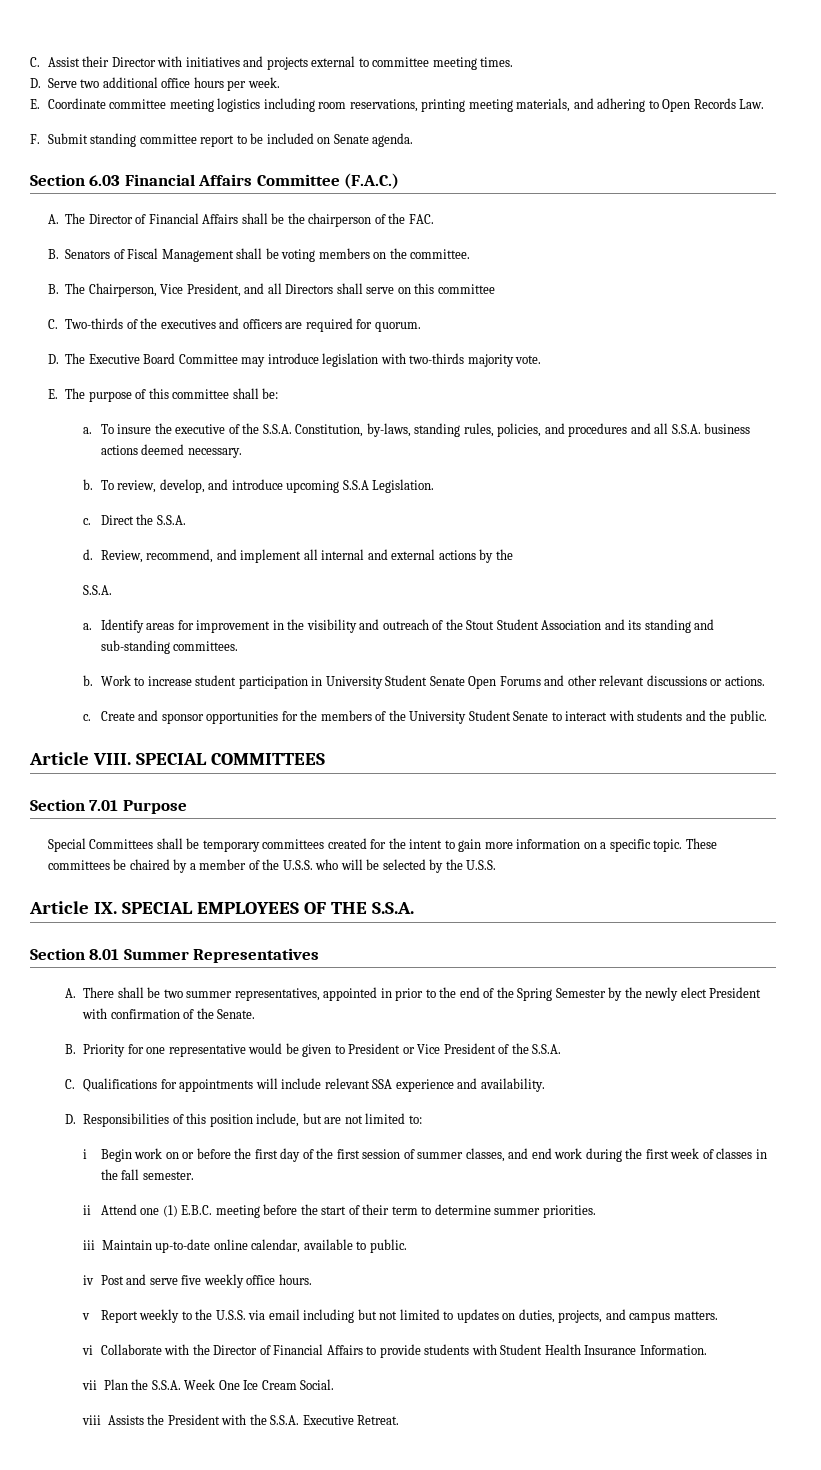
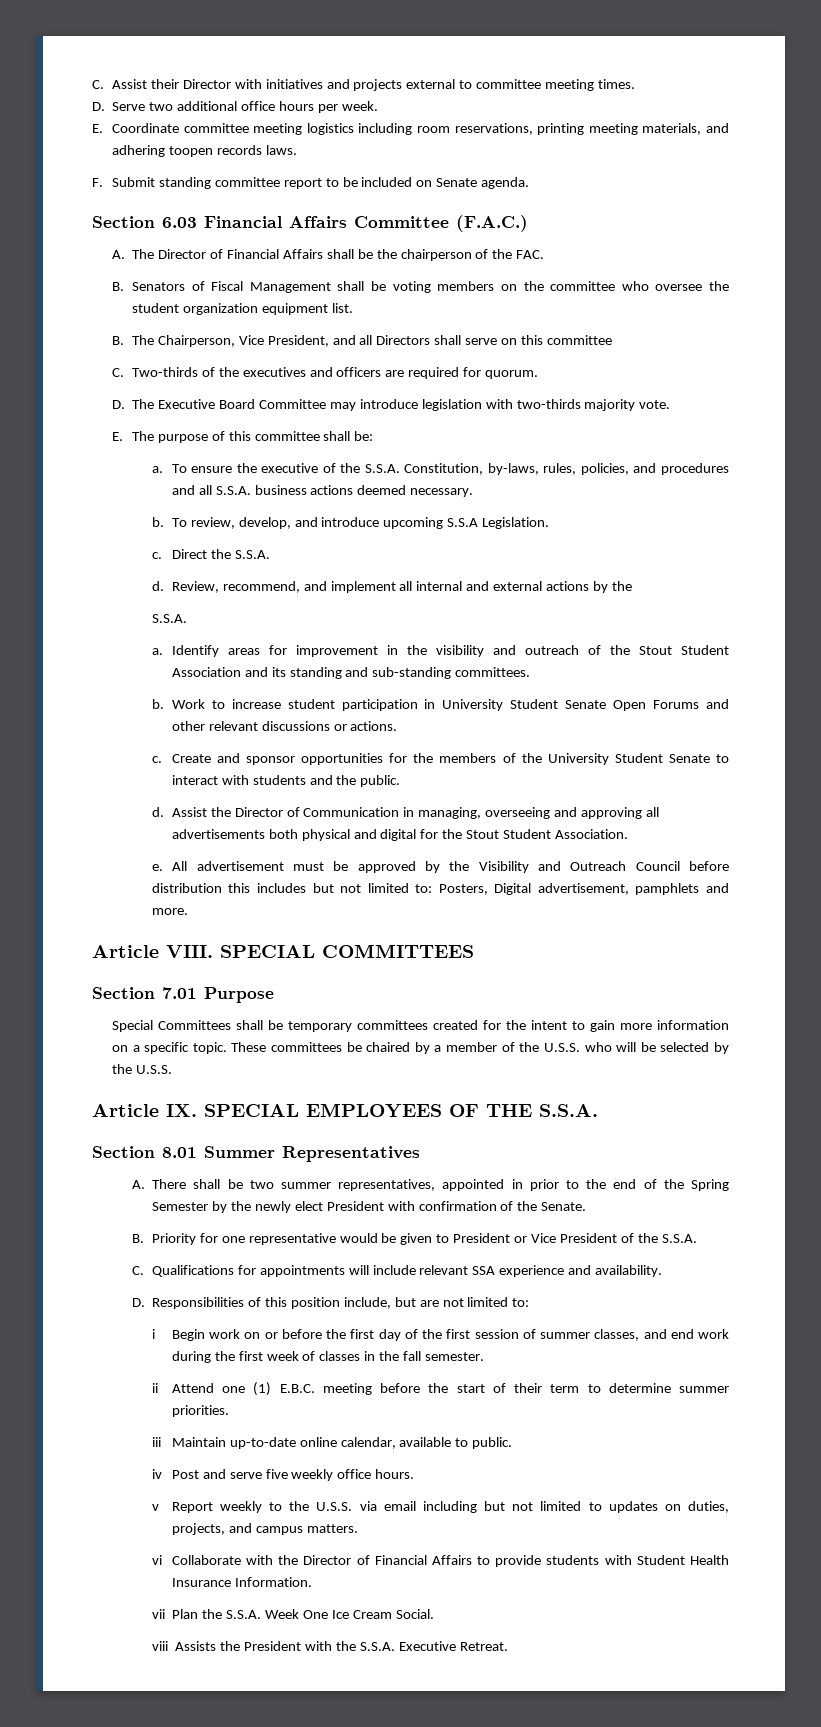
[648,98,765,112] to Open Records Law. -> [168,145,297,157] toopen records laws.
[410,249,471,259] committee. -> [550,281,730,291] [131,303,353,315] committee who oversee the student organization equipment list.
[117,424,152,434] insure -> [191,466,233,473] ensure
[414,423,461,437] standing -> (539, 469) none
(767, 717) none -> [151,807,659,819] [171,829,629,841] [151,861,729,873] [151,883,729,895] [151,908,188,915] // d. Assist the Director of Communication in managing, overseeing and approving all advertisements both physical and digital for the Stout Student Association. // e. All advertisement must be approved by the Visibility and Outreach Council before distribution this includes but not limited to: Posters, Digital advertisement, pamphlets and more.

